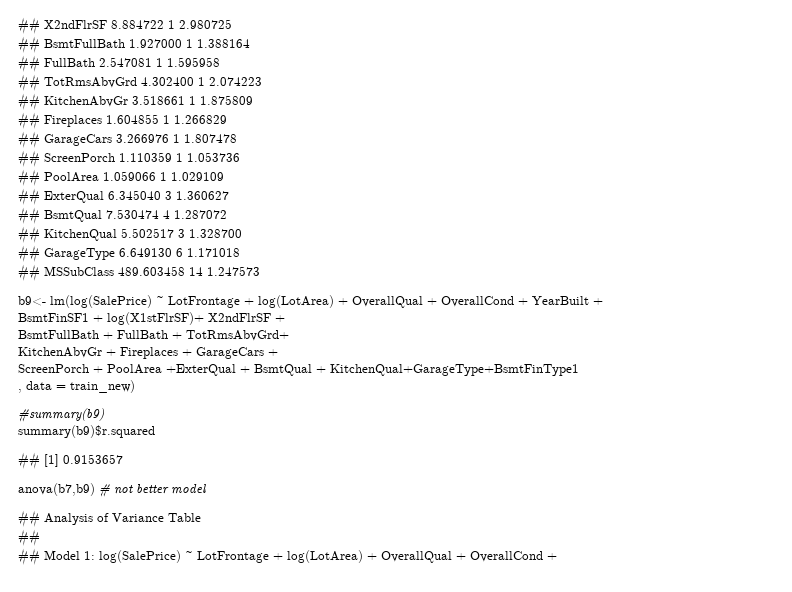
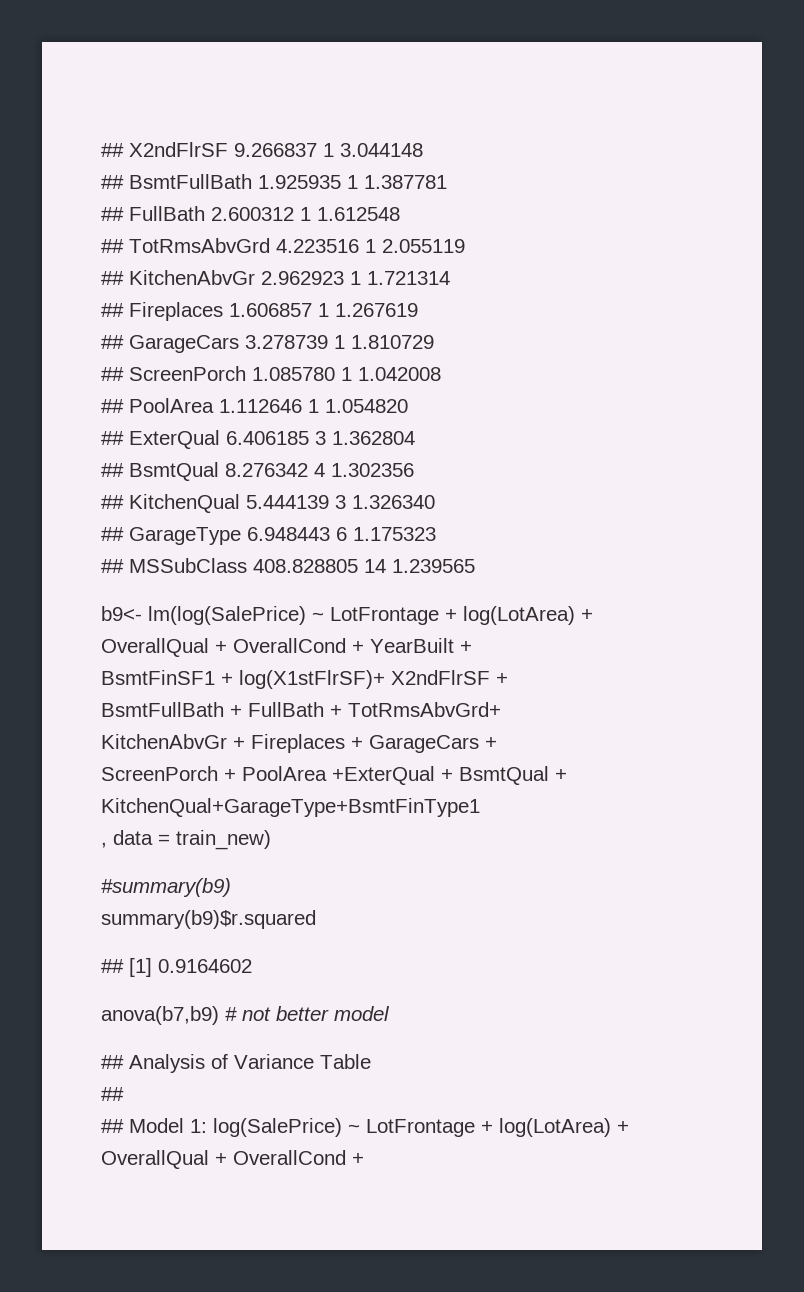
[111,19,232,29] 8.884722 1 2.980725 -> [234,143,423,157] 9.266837 1 3.044148
[129,39,250,48] 1.927000 1 1.388164 -> [258,175,447,189] 1.925935 1 1.387781
[99,57,220,67] 2.547081 1 1.595958 -> [211,207,400,221] 2.600312 1 1.612548
[141,77,262,86] 4.302400 1 2.074223 -> [276,239,465,253] 4.223516 1 2.055119
[132,95,253,105] 3.518661 1 1.875809 -> [261,271,450,285] 2.962923 1 1.721314
[106,114,227,124] 1.604855 1 1.266829 -> [229,303,418,317] 1.606857 1 1.267619
[116,134,237,143] 3.266976 1 1.807478 -> [245,335,434,349] 3.278739 1 1.810729
[119,152,240,162] 1.110359 1 1.053736 -> [252,367,441,381] 1.085780 1 1.042008
[103,171,224,181] 1.059066 1 1.029109 -> [219,399,408,413] 1.112646 1 1.054820
[108,190,229,200] 6.345040 3 1.360627 -> [226,431,415,445] 6.406185 3 1.362804
[106,209,227,219] 7.530474 4 1.287072 -> [225,463,414,477] 8.276342 4 1.302356
[121,228,242,238] 5.502517 3 1.328700 -> [246,495,435,509] 5.444139 3 1.326340
[119,248,240,257] 6.649130 6 1.171018 -> [247,527,436,541] 6.948443 6 1.175323
[118,266,260,276] 489.603458 14 1.247573 -> [253,559,475,573] 408.828805 14 1.239565
[63,454,123,464] 0.9153657 -> [158,959,252,973] 0.9164602

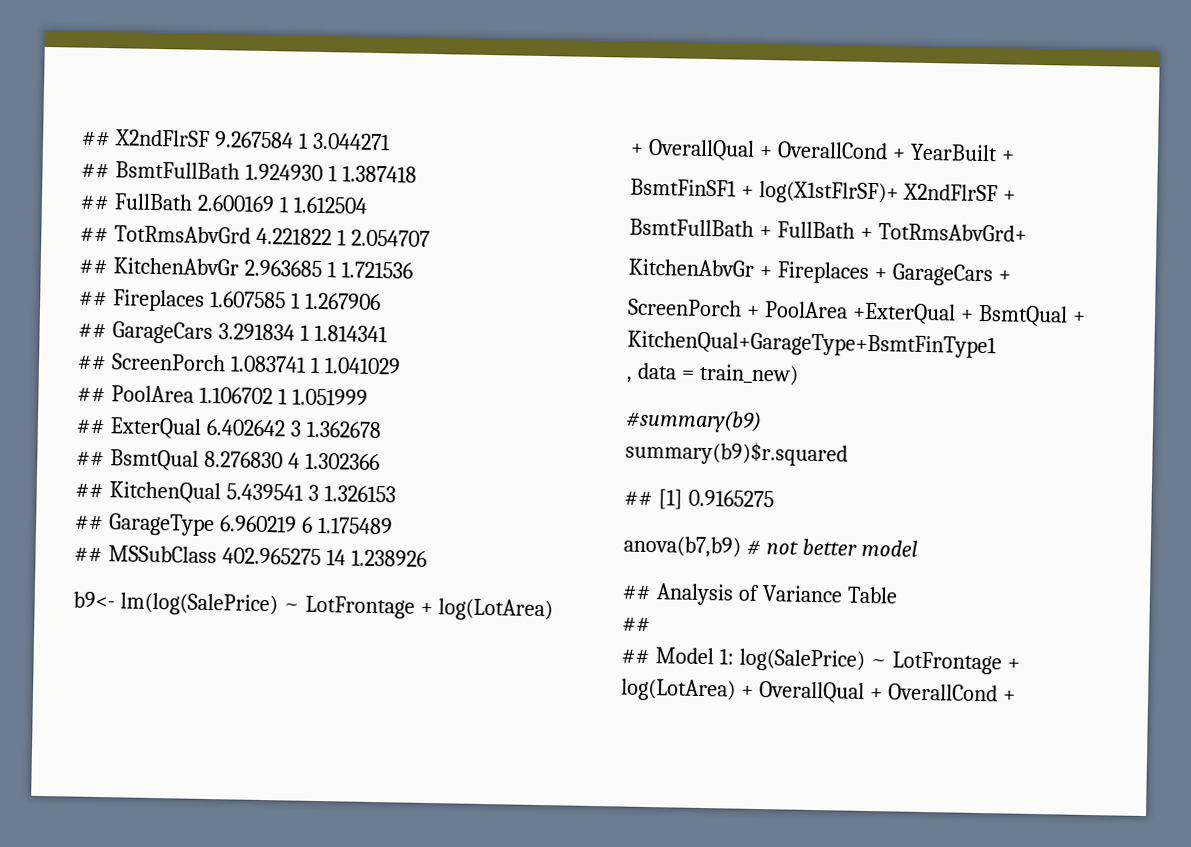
[234,143,423,157] 9.266837 1 3.044148 -> [213,131,391,151] 9.267584 1 3.044271
[258,175,447,189] 1.925935 1 1.387781 -> [244,163,417,183] 1.924930 1 1.387418
[211,207,400,221] 2.600312 1 1.612548 -> [196,194,368,214] 2.600169 1 1.612504
[276,239,465,253] 4.223516 1 2.055119 -> [255,227,430,247] 4.221822 1 2.054707
[261,271,450,285] 2.962923 1 1.721314 -> [243,259,413,279] 2.963685 1 1.721536
[229,303,418,317] 1.606857 1 1.267619 -> [209,290,381,311] 1.607585 1 1.267906
[245,335,434,349] 3.278739 1 1.810729 -> [217,323,388,343] 3.291834 1 1.814341
[252,367,441,381] 1.085780 1 1.042008 -> [229,355,401,375] 1.083741 1 1.041029
[219,399,408,413] 1.112646 1 1.054820 -> [198,386,368,406] 1.106702 1 1.051999
[226,431,415,445] 6.406185 3 1.362804 -> [205,418,381,439] 6.402642 3 1.362678
[225,463,414,477] 8.276342 4 1.302356 -> [203,450,380,471] 8.276830 4 1.302366
[246,495,435,509] 5.444139 3 1.326340 -> [225,483,396,503] 5.439541 3 1.326153
[247,527,436,541] 6.948443 6 1.175323 -> [218,515,393,535] 6.960219 6 1.175489
[253,559,475,573] 408.828805 14 1.239565 -> [221,547,427,567] 402.965275 14 1.238926
[158,959,252,973] 0.9164602 -> [687,489,774,508] 0.9165275

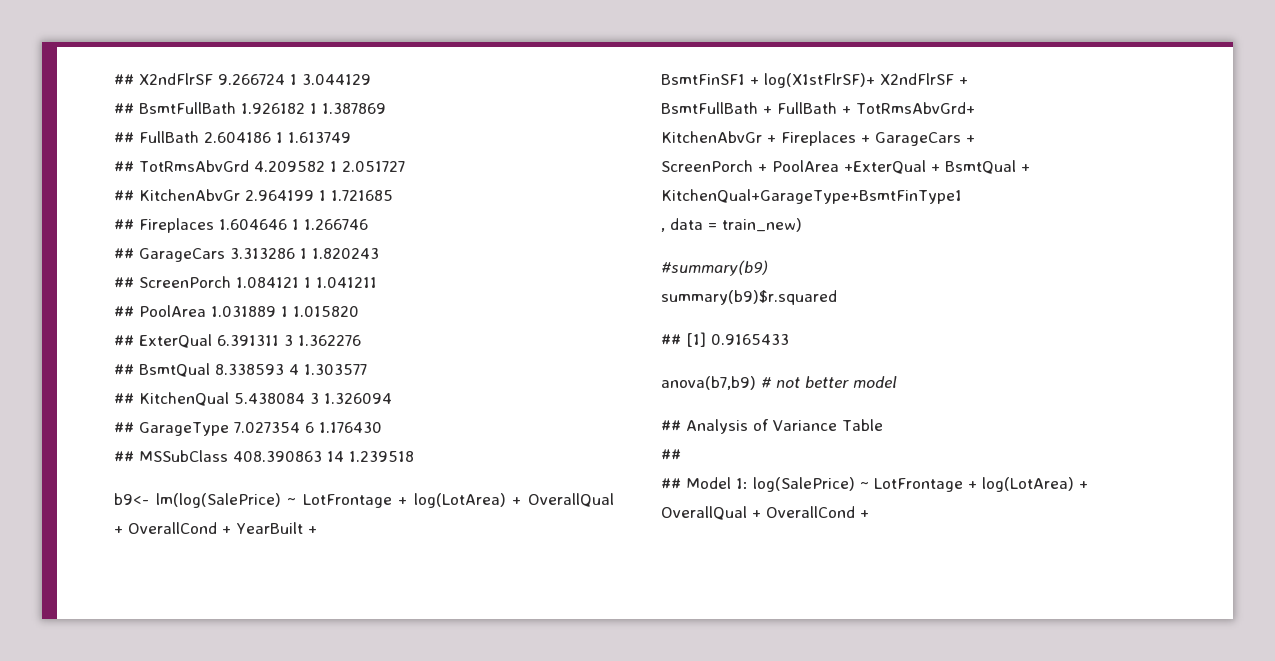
[213,131,391,151] 9.267584 1 3.044271 -> [218,74,371,85] 9.266724 1 3.044129
[244,163,417,183] 1.924930 1 1.387418 -> [241,103,386,114] 1.926182 1 1.387869
[196,194,368,214] 2.600169 1 1.612504 -> [204,132,351,143] 2.604186 1 1.613749
[255,227,430,247] 4.221822 1 2.054707 -> [253,161,405,172] 4.209582 1 2.051727
[243,259,413,279] 2.963685 1 1.721536 -> [245,190,393,201] 2.964199 1 1.721685
[209,290,381,311] 1.607585 1 1.267906 -> [219,219,368,230] 1.604646 1 1.266746
[217,323,388,343] 3.291834 1 1.814341 -> [230,248,379,259] 3.313286 1 1.820243
[229,355,401,375] 1.083741 1 1.041029 -> [236,277,377,288] 1.084121 1 1.041211
[198,386,368,406] 1.106702 1 1.051999 -> [211,306,359,317] 1.031889 1 1.015820
[205,418,381,439] 6.402642 3 1.362678 -> [217,335,361,346] 6.391311 3 1.362276
[203,450,380,471] 8.276830 4 1.302366 -> [215,364,367,375] 8.338593 4 1.303577
[225,483,396,503] 5.439541 3 1.326153 -> [234,393,392,404] 5.438084 3 1.326094
[218,515,393,535] 6.960219 6 1.175489 -> [233,422,382,433] 7.027354 6 1.176430
[221,547,427,567] 402.965275 14 1.238926 -> [233,451,414,462] 408.390863 14 1.239518
[687,489,774,508] 0.9165275 -> [711,334,789,345] 0.9165433

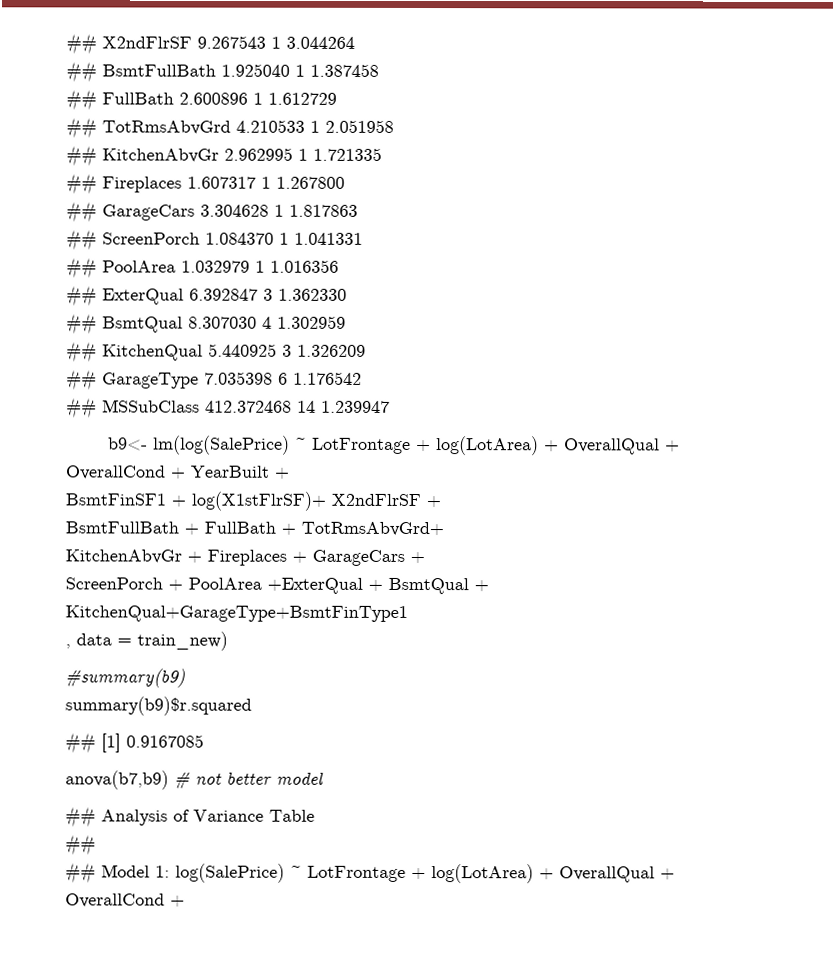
[218,74,371,85] 9.266724 1 3.044129 -> [197,35,355,49] 9.267543 1 3.044264
[241,103,386,114] 1.926182 1 1.387869 -> [221,63,379,77] 1.925040 1 1.387458
[204,132,351,143] 2.604186 1 1.613749 -> [179,92,337,105] 2.600896 1 1.612729
[253,161,405,172] 4.209582 1 2.051727 -> [236,119,394,133] 4.210533 1 2.051958
[245,190,393,201] 2.964199 1 1.721685 -> [224,147,382,161] 2.962995 1 1.721335
[219,219,368,230] 1.604646 1 1.266746 -> [187,176,345,189] 1.607317 1 1.267800
[230,248,379,259] 3.313286 1 1.820243 -> [200,204,358,217] 3.304628 1 1.817863
[236,277,377,288] 1.084121 1 1.041211 -> [205,232,363,245] 1.084370 1 1.041331
[211,306,359,317] 1.031889 1 1.015820 -> [181,259,339,273] 1.032979 1 1.016356
[217,335,361,346] 6.391311 3 1.362276 -> [189,288,347,301] 6.392847 3 1.362330
[215,364,367,375] 8.338593 4 1.303577 -> [188,315,346,329] 8.307030 4 1.302959
[234,393,392,404] 5.438084 3 1.326094 -> [208,343,366,357] 5.440925 3 1.326209
[233,422,382,433] 7.027354 6 1.176430 -> [204,371,362,385] 7.035398 6 1.176542
[233,451,414,462] 408.390863 14 1.239518 -> [205,400,390,413] 412.372468 14 1.239947
[711,334,789,345] 0.9165433 -> [126,734,204,748] 0.9167085

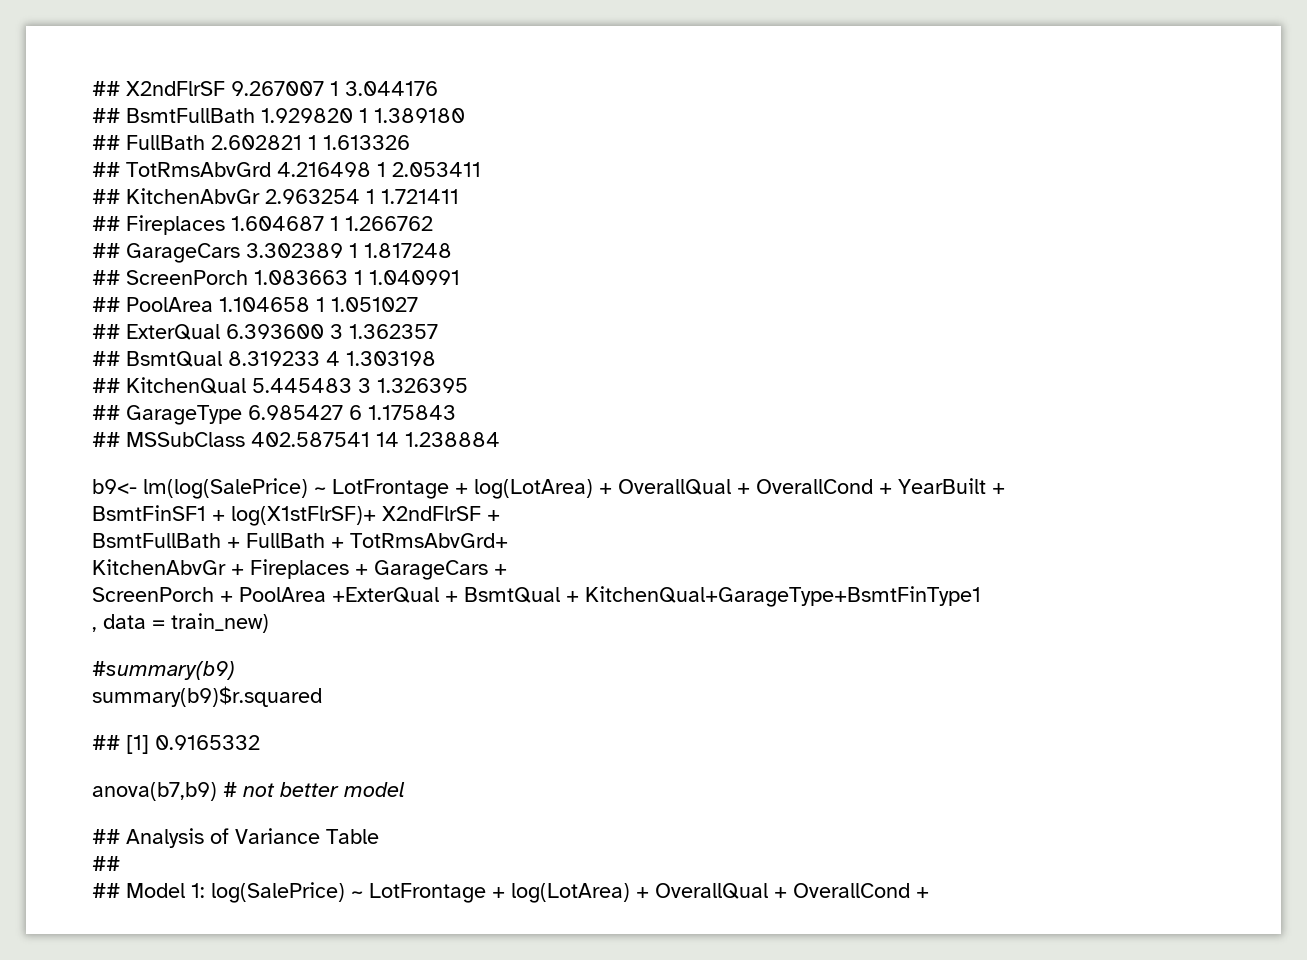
[197,35,355,49] 9.267543 1 3.044264 -> [231,81,438,96] 9.267007 1 3.044176
[221,63,379,77] 1.925040 1 1.387458 -> [261,108,465,123] 1.929820 1 1.389180
[179,92,337,105] 2.600896 1 1.612729 -> [211,135,410,150] 2.602821 1 1.613326
[236,119,394,133] 4.210533 1 2.051958 -> [277,162,481,177] 4.216498 1 2.053411
[224,147,382,161] 2.962995 1 1.721335 -> [265,189,459,204] 2.963254 1 1.721411
[187,176,345,189] 1.607317 1 1.267800 -> [231,216,433,231] 1.604687 1 1.266762
[200,204,358,217] 3.304628 1 1.817863 -> [246,243,452,258] 3.302389 1 1.817248
[205,232,363,245] 1.084370 1 1.041331 -> [254,270,460,285] 1.083663 1 1.040991
[181,259,339,273] 1.032979 1 1.016356 -> [219,297,418,312] 1.104658 1 1.051027
[189,288,347,301] 6.392847 3 1.362330 -> [226,324,438,339] 6.393600 3 1.362357
[188,315,346,329] 8.307030 4 1.302959 -> [228,351,436,366] 8.319233 4 1.303198
[208,343,366,357] 5.440925 3 1.326209 -> [252,378,468,393] 5.445483 3 1.326395
[204,371,362,385] 7.035398 6 1.176542 -> [248,405,456,420] 6.985427 6 1.175843
[205,400,390,413] 412.372468 14 1.239947 -> [251,432,500,447] 402.587541 14 1.238884
[126,734,204,748] 0.9167085 -> [155,735,260,750] 0.9165332

